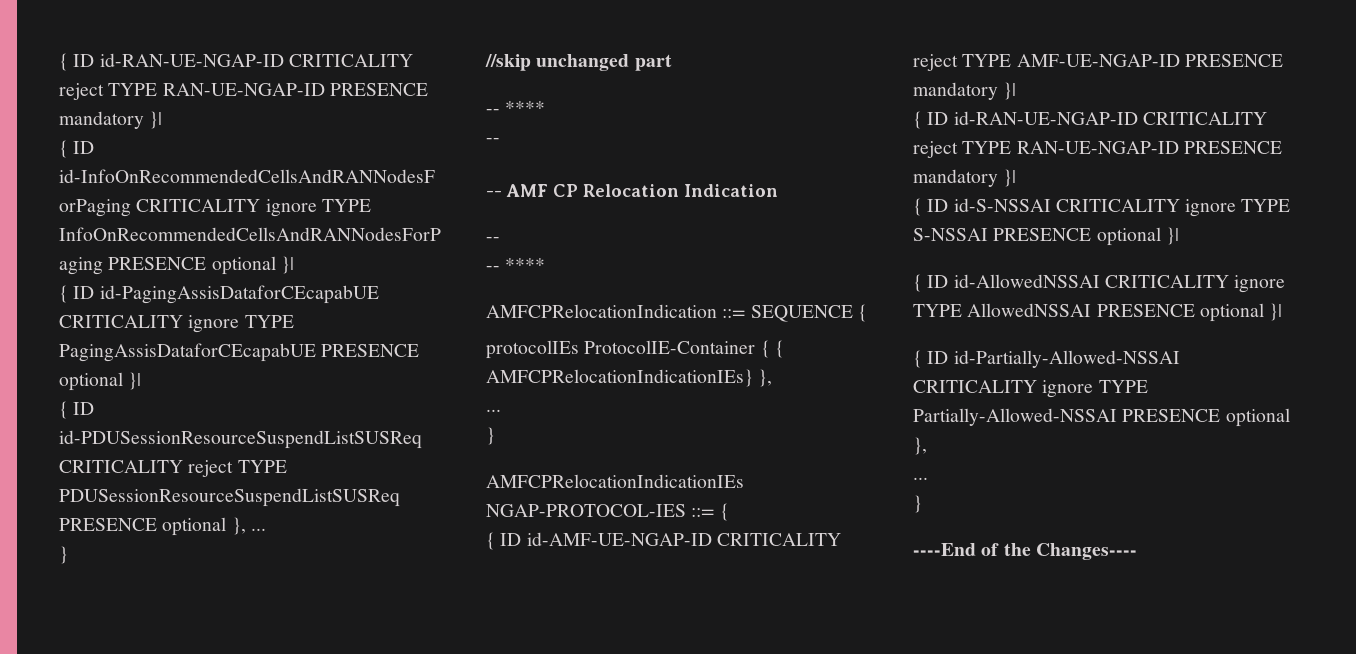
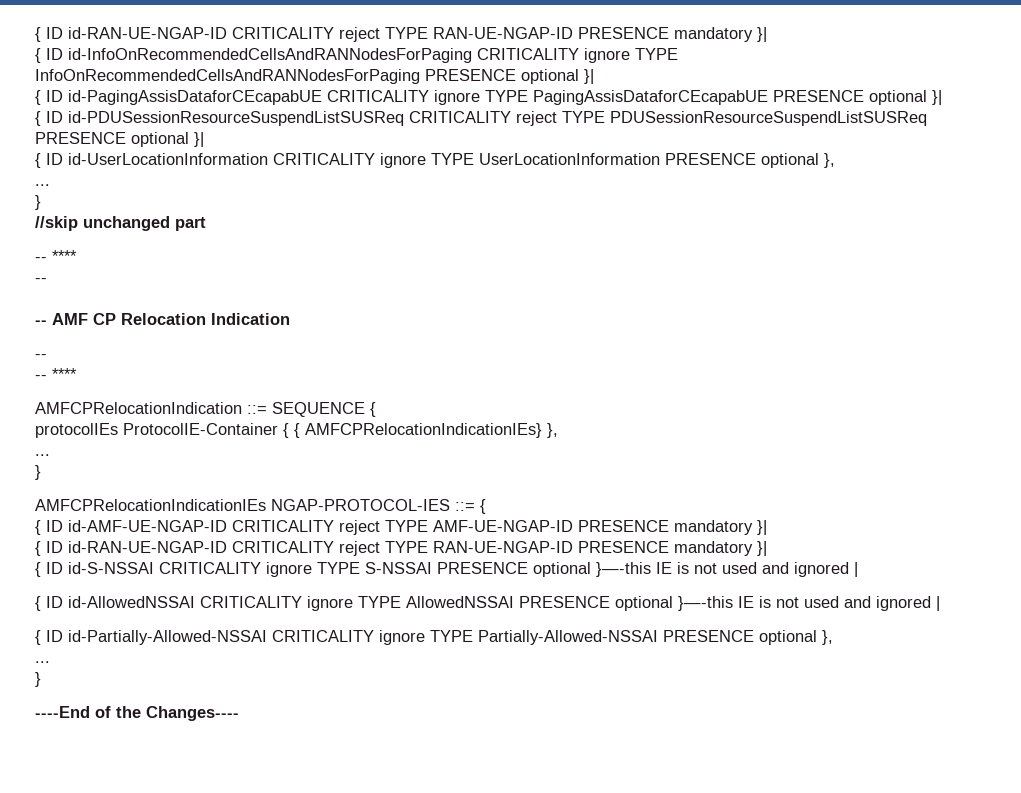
[231,517,246,535] }, -> [194,132,204,147] [35,153,835,168] }| // { ID id-UserLocationInformation CRITICALITY ignore TYPE UserLocationInformation PRESENCE optional }, //
[1165,227,1179,245] }| -> [596,562,858,577] }—-this IE is not used and ignored |
[1269,303,1283,321] }| -> [678,596,940,611] }—-this IE is not used and ignored |

